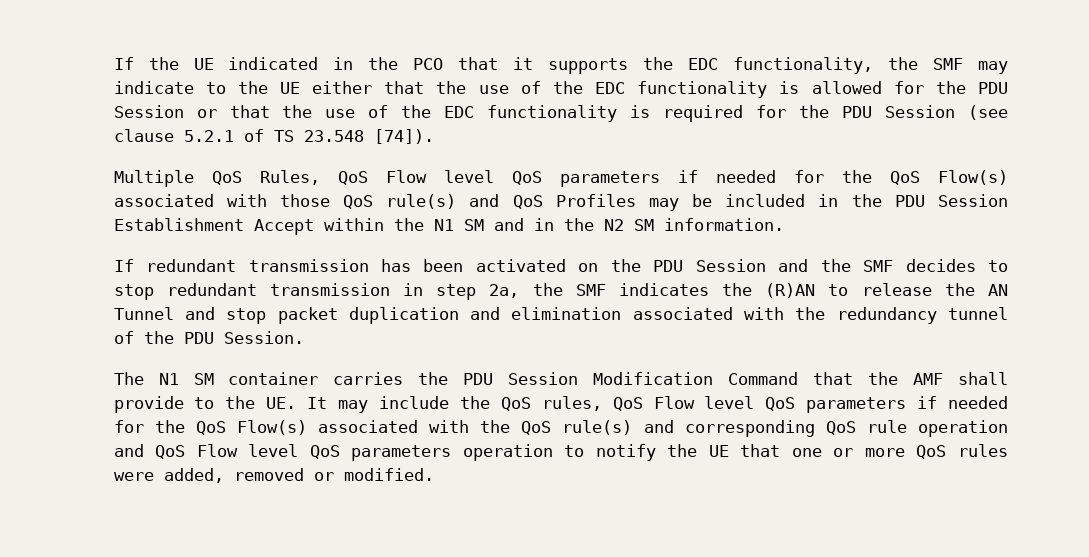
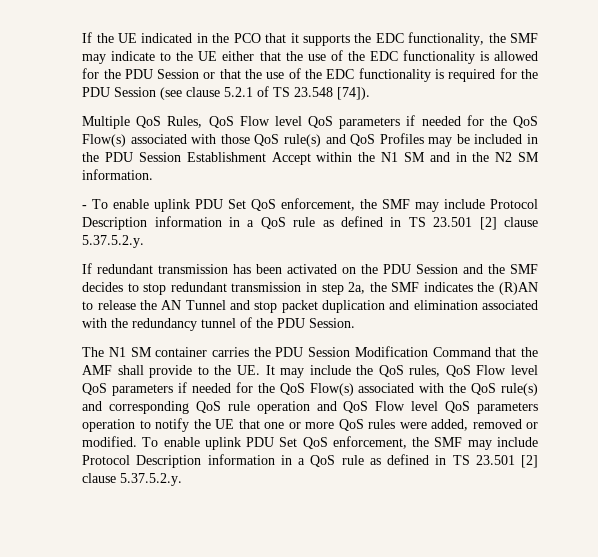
(784, 224) none -> [82,198,539,212] [82,216,538,230] [82,235,145,248] // - To enable uplink PDU Set QoS enforcement, the SMF may include Protocol Description information in a QoS rule as defined in TS 23.501 [2] clause 5.37.5.2.y.
(434, 474) none -> [142,436,538,450] [82,454,539,468] [82,473,183,486] To enable uplink PDU Set QoS enforcement, the SMF may include Protocol Description information in a QoS rule as defined in TS 23.501 [2] clause 5.37.5.2.y.

